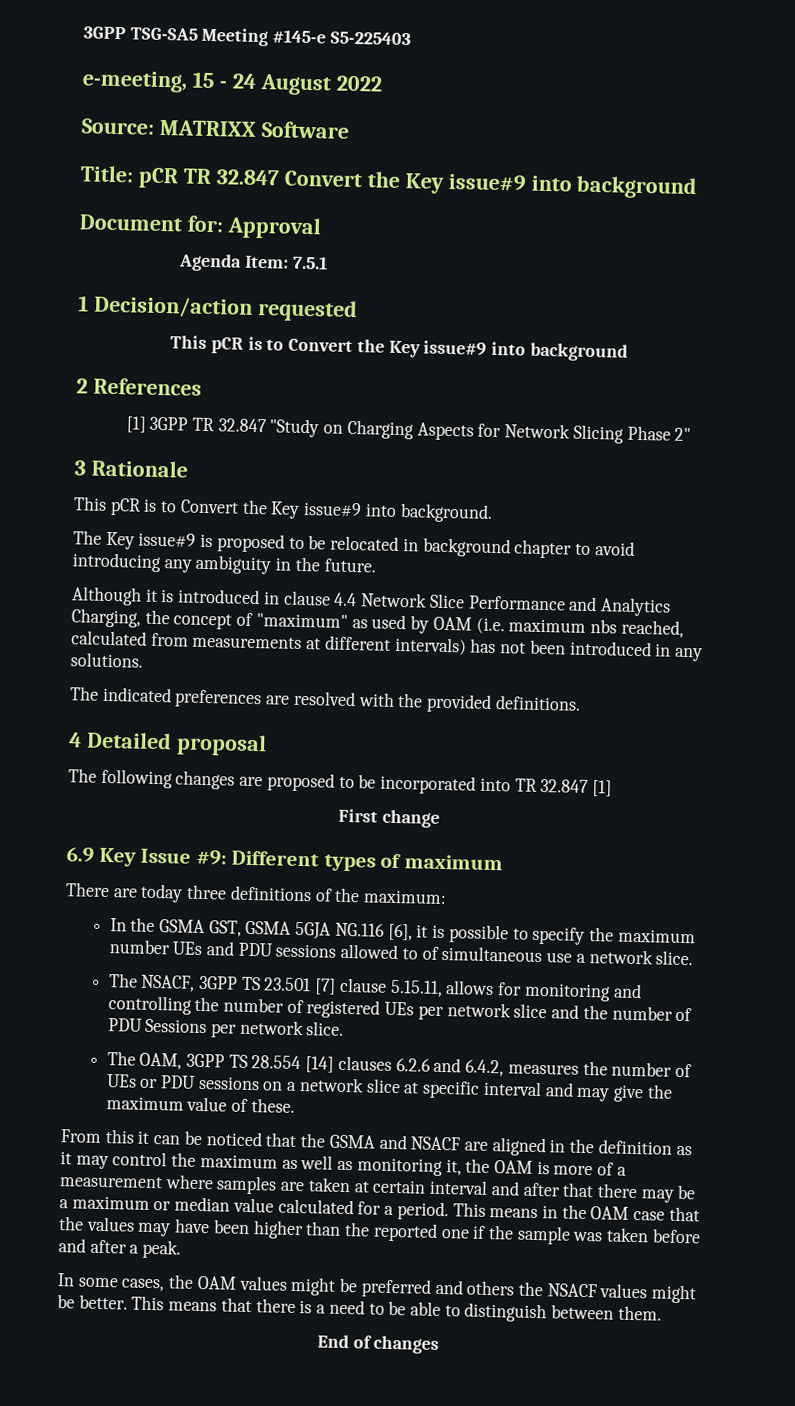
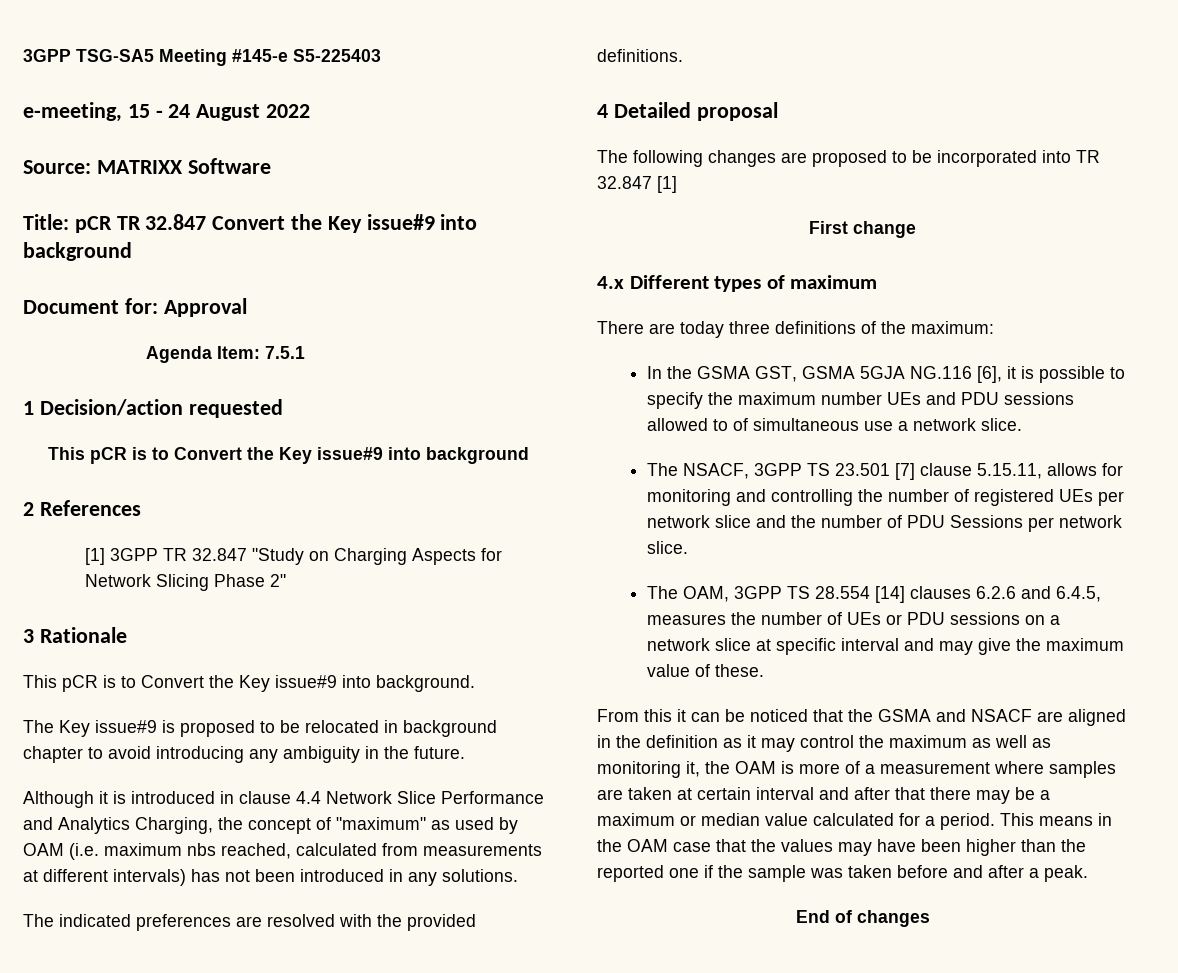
[66,847,227,867] 6.9 Key Issue #9: -> [597,276,624,289] 4.x
[465,1059,505,1077] 6.4.2, -> [1056,586,1102,602] 6.4.5,
[57,1273,697,1304] [57,1294,662,1323] // In some cases, the OAM values might be preferred and others the NSACF values might be better. This means that there is a need to be able to distinguish between them. -> (1088, 873) none

